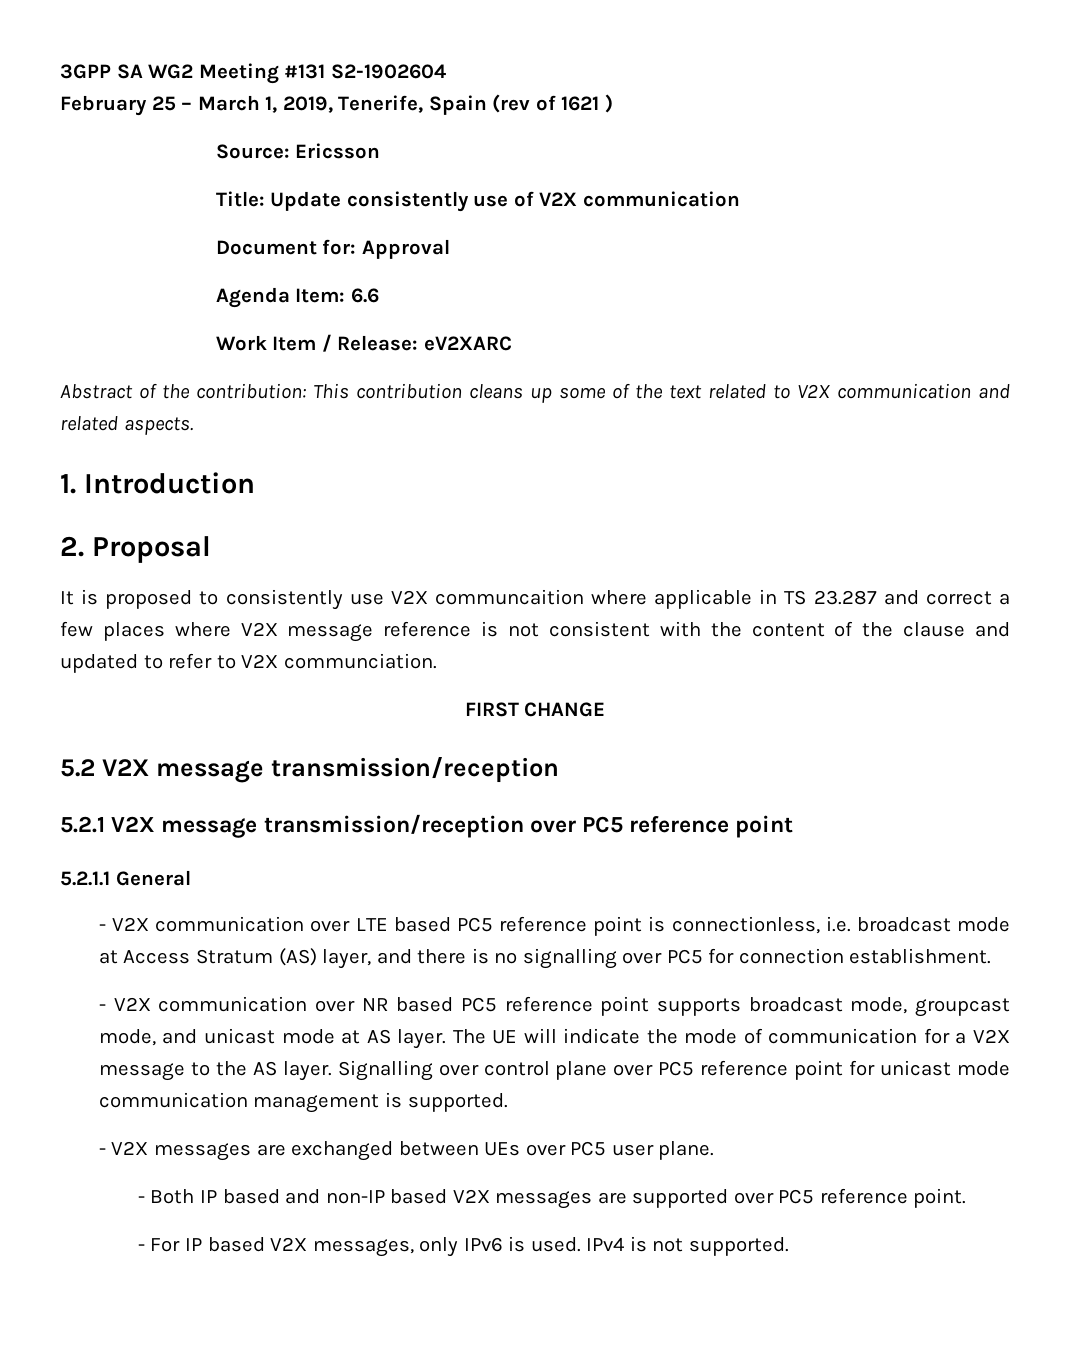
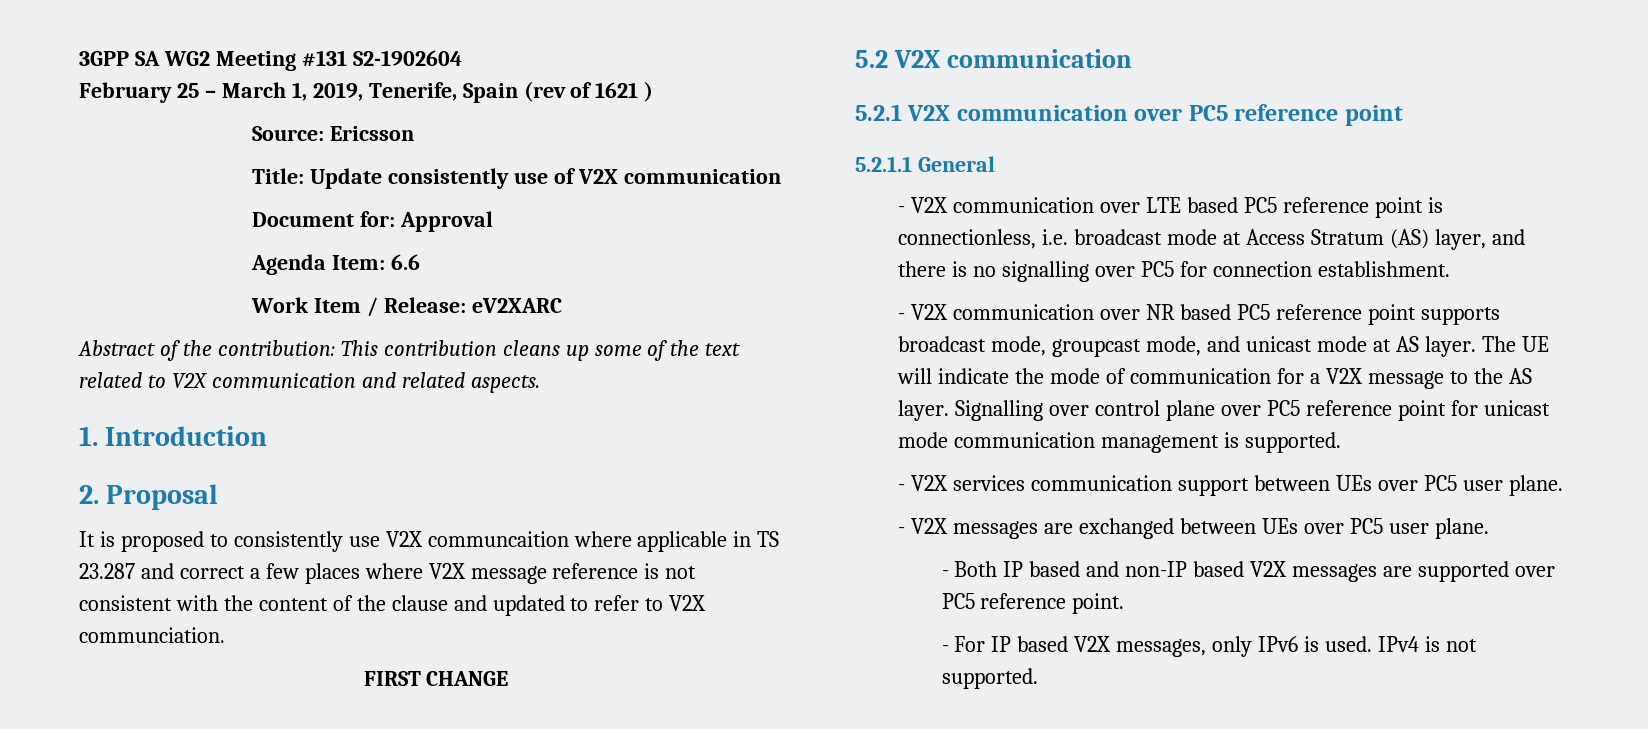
[155,757,559,783] message transmission/reception -> [946,49,1132,68] communication
[161,814,524,838] message transmission/reception -> [956,105,1128,121] communication
(508, 1102) none -> [898,475,1563,496] // - V2X services communication support between UEs over PC5 user plane.

